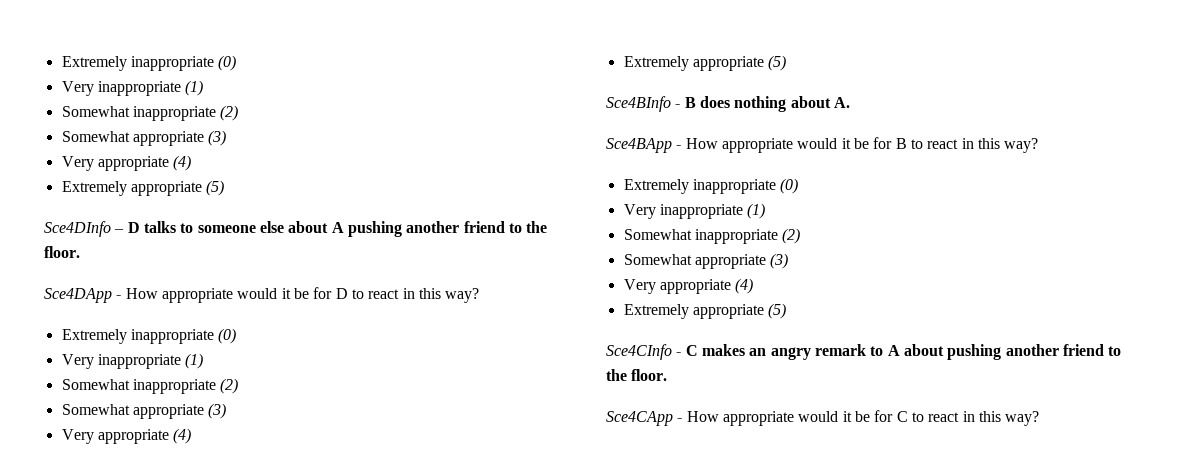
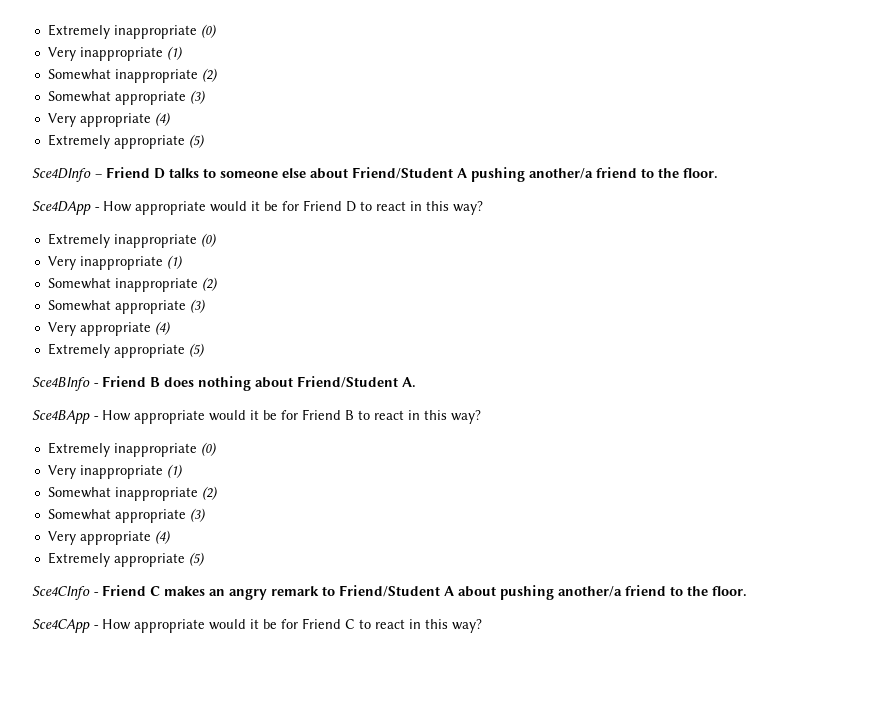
(125, 231) none -> [106,167,150,178] Friend
(329, 227) none -> [352,167,453,179] Friend/Student
[406,221,460,233] another -> [529,168,593,179] another/a
(333, 293) none -> [303,200,342,211] Friend
(681, 106) none -> [102,376,146,387] Friend
(831, 102) none -> [297,376,398,388] Friend/Student
(893, 143) none -> [302,409,341,420] Friend
(682, 354) none -> [102,585,146,596] Friend
(884, 351) none -> [339,585,440,597] Friend/Student
[1005,344,1059,356] another -> [558,586,622,597] another/a
(894, 416) none -> [302,618,341,629] Friend

